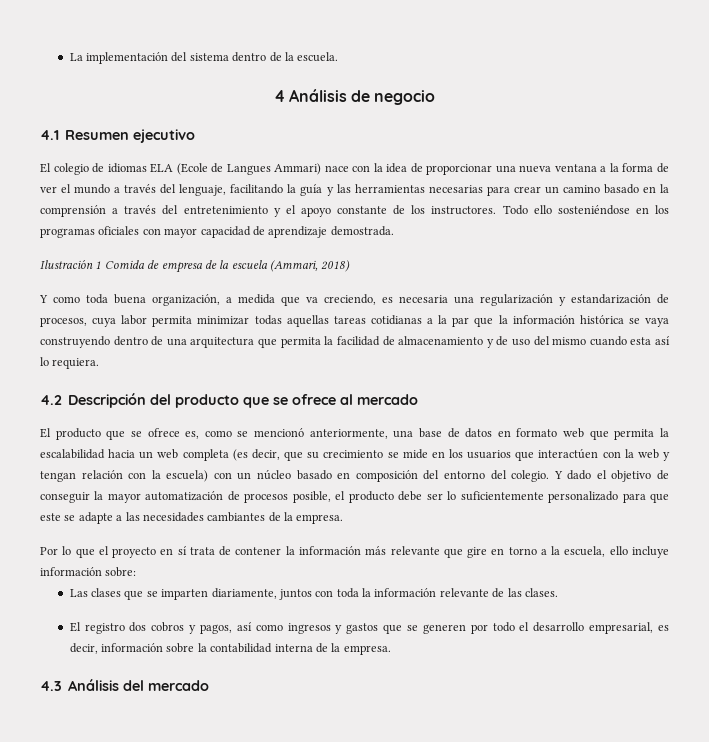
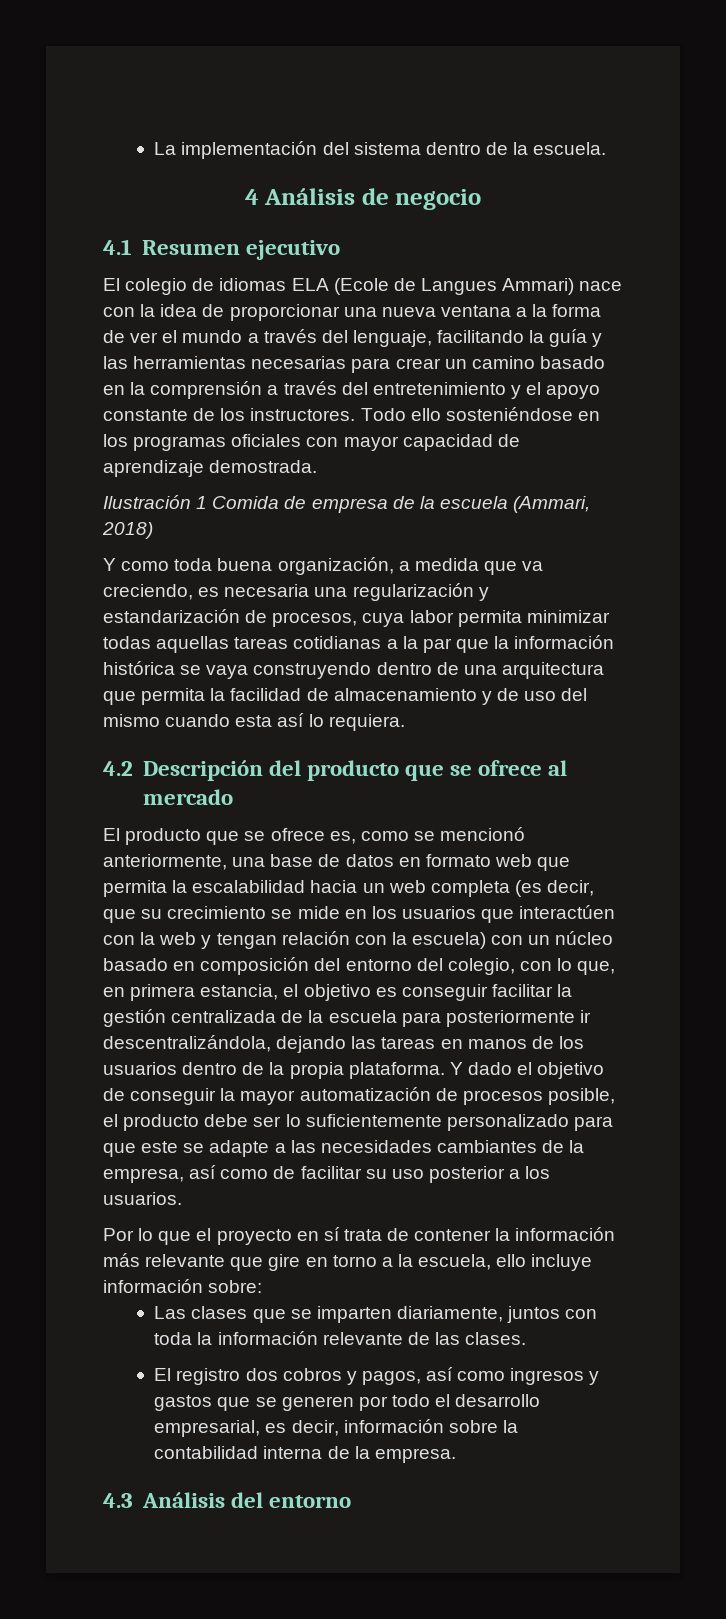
[511,470,550,482] colegio. -> [447,958,616,975] [103,984,573,1001] [103,1009,591,1027] [103,1035,584,1053] [103,1062,445,1079] colegio, con lo que, en primera estancia, el objetivo es conseguir facilitar la gestión centralizada de la escuela para posteriormente ir descentralizándola, dejando las tareas en manos de los usuarios dentro de la propia plataforma.
[296,514,344,524] empresa. -> [103,1165,551,1183] [103,1192,182,1205] empresa, así como de facilitar su uso posterior a los usuarios.
[148,680,210,691] mercado -> [268,1495,351,1508] entorno

